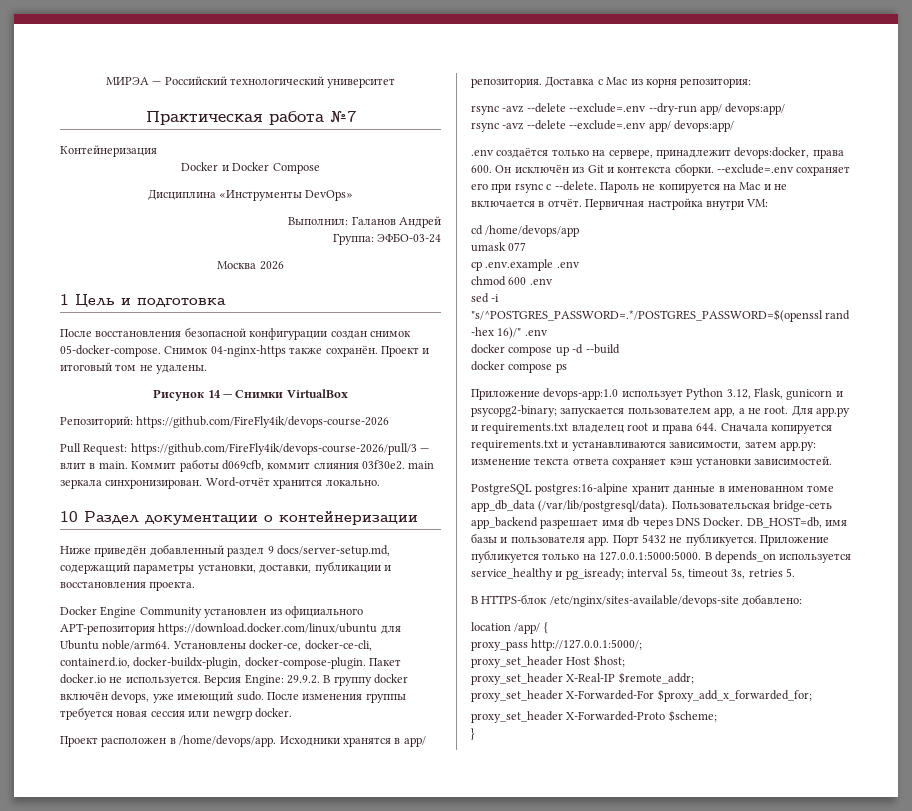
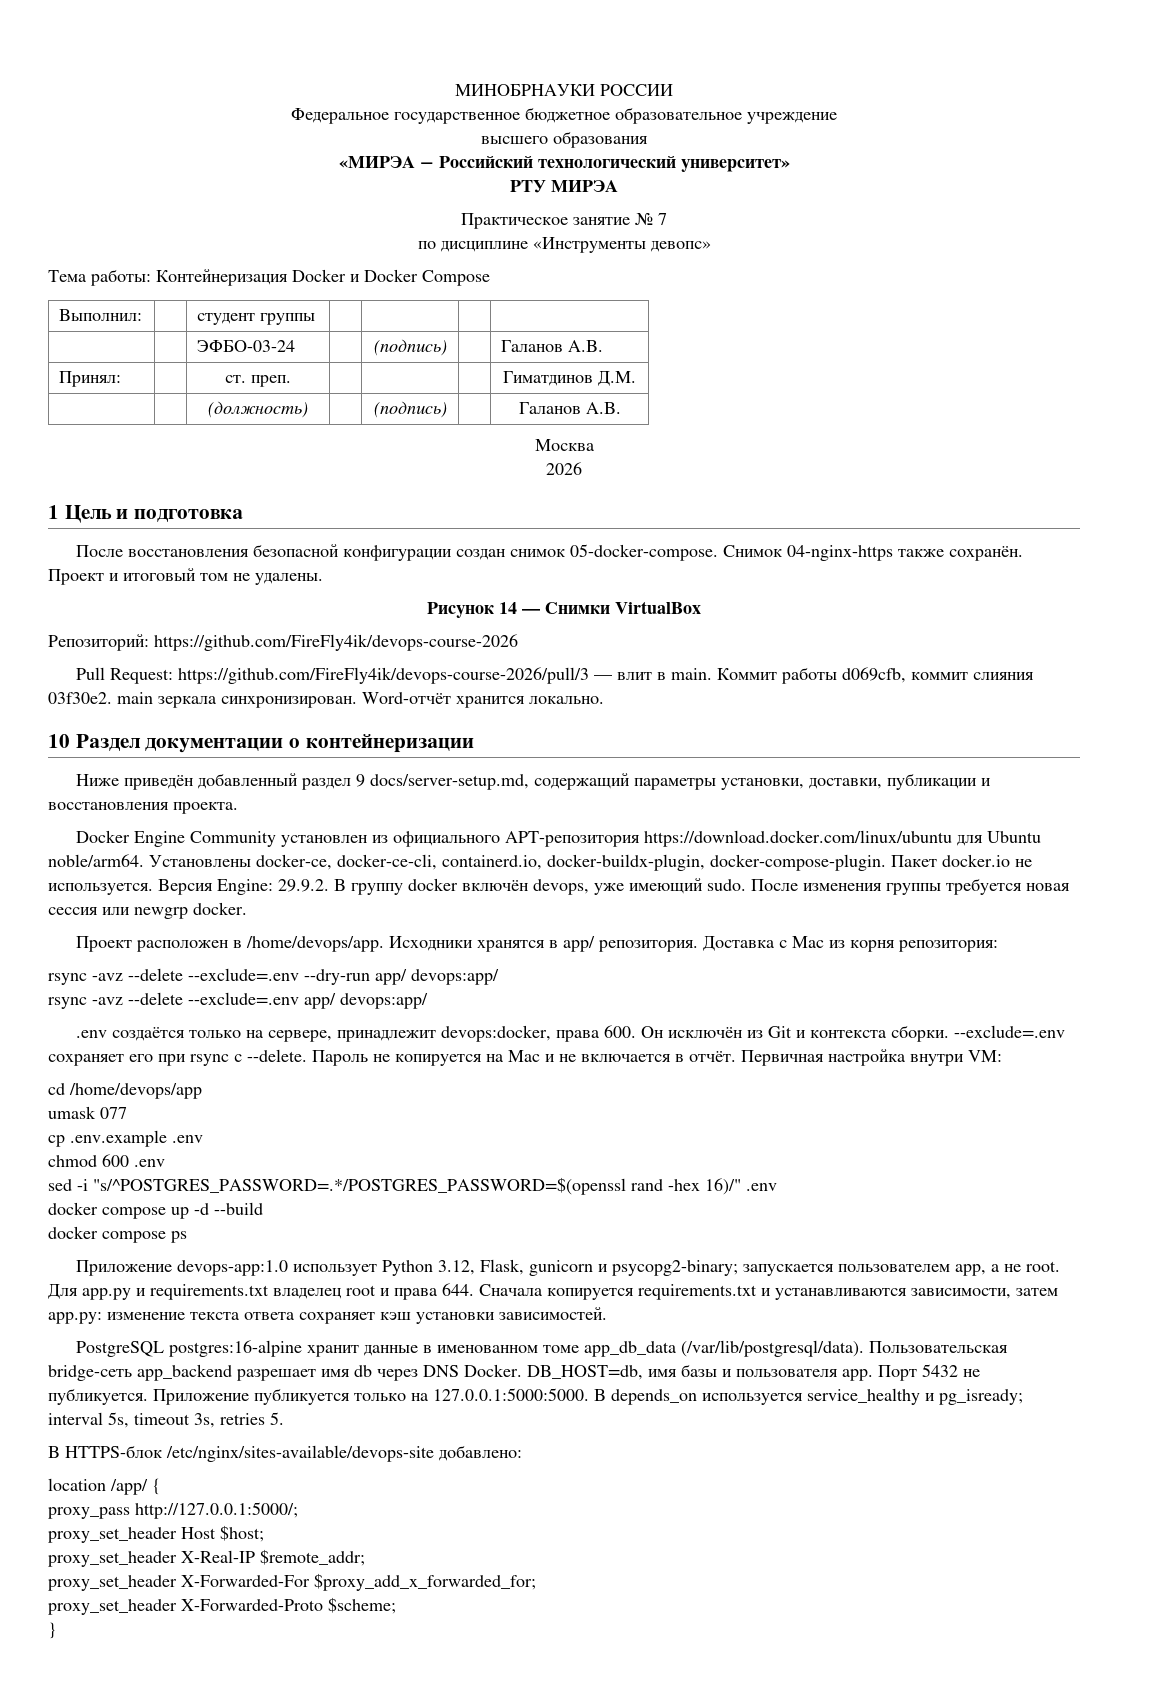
[105,76,396,88] [145,110,356,125] МИРЭА — Российский технологический университет // Практическая работа №7 // -> [455,84,673,96] [291,107,837,124] [481,131,648,148] [338,156,790,172] [510,180,618,193] [461,213,667,229] [417,237,711,253] [48,269,151,286] МИНОБРНАУКИ РОССИИ // Федеральное государственное бюджетное образовательное учреждение // высшего образования // «МИРЭА − Российский технологический университет» // РТУ МИРЭА // Практическое занятие № 7 // по дисциплине «Инструменты девопс» // Тема работы:
(157, 151) // -> (288, 277) none
[147,189,354,201] [288,216,441,228] [332,233,441,245] // Дисциплина «Инструменты DevOps» // Выполнил: Галанов Андрей // Группа: ЭФБО-03-24 -> [59,309,143,321] [197,313,316,325] [197,340,296,352] [373,339,447,356] [501,340,604,352] [59,371,122,387] [225,375,291,387] [502,371,636,386] [208,401,308,418] [373,401,447,418] [518,402,621,414] // Выполнил: | | студент группы | | | | // | | ЭФБО-03-24 | | (подпись) | | Галанов А.В. // Принял: | | ст. преп. | | | | Гиматдинов Д.М. // | | (должность) | | (подпись) | | Галанов А.В.
(257, 265) none -> (595, 445) //

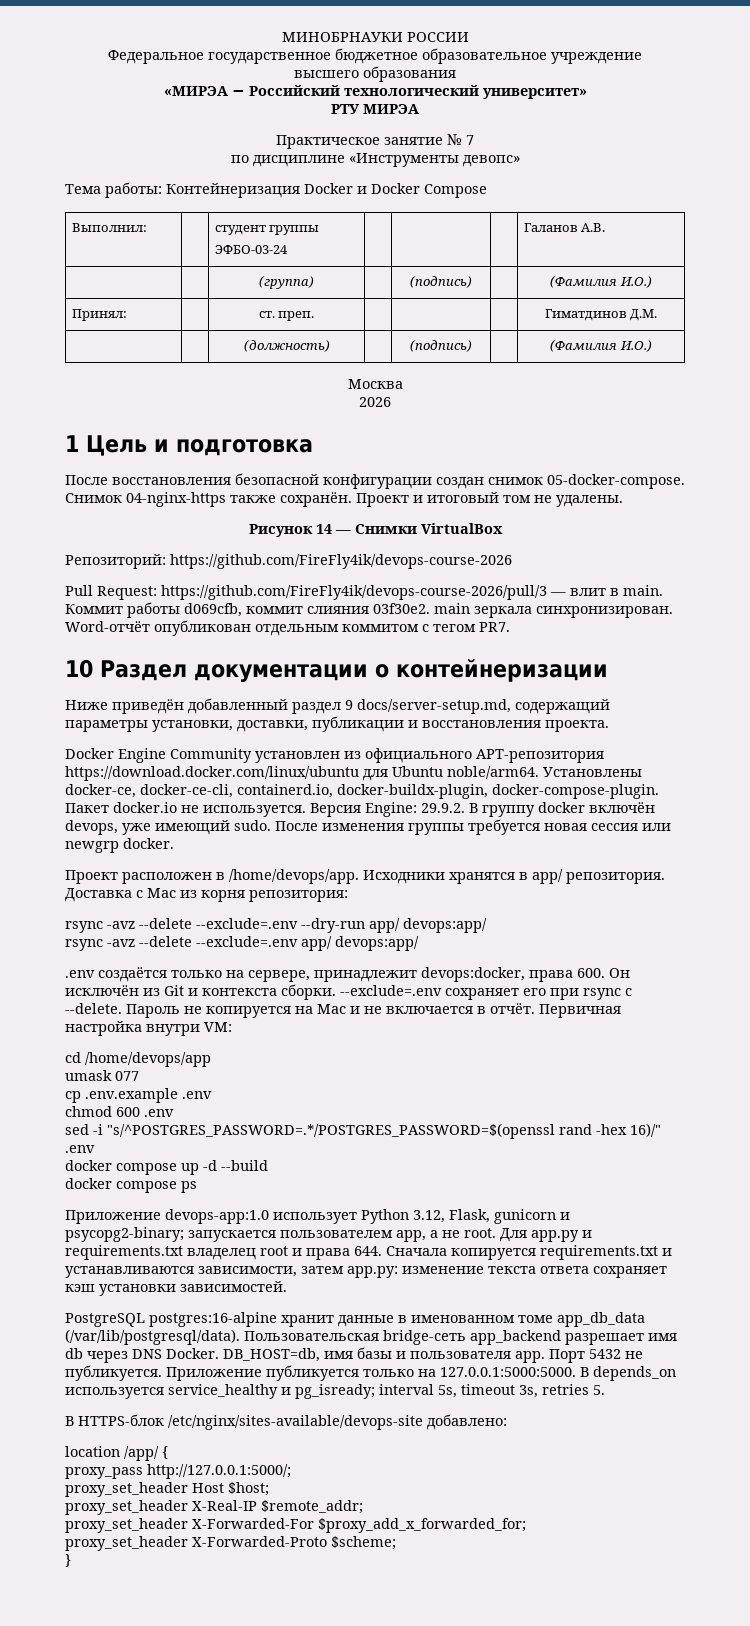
[197,340,296,352] [373,339,447,356] [501,340,604,352] | | | | // | | ЭФБО-03-24 | | (подпись) | | Галанов А.В. -> [214,245,288,254] [523,223,606,232] [259,276,314,289] [410,276,472,288] [550,276,652,288] // ЭФБО-03-24 | | | | Галанов А.В. // | | (группа) | | (подпись) | | (Фамилия И.О.)
[518,402,621,414] Галанов А.В. -> [550,340,652,352] (Фамилия И.О.)
[456,696,604,708] хранится локально. -> [154,620,510,636] опубликован отдельным коммитом с тегом PR7.

